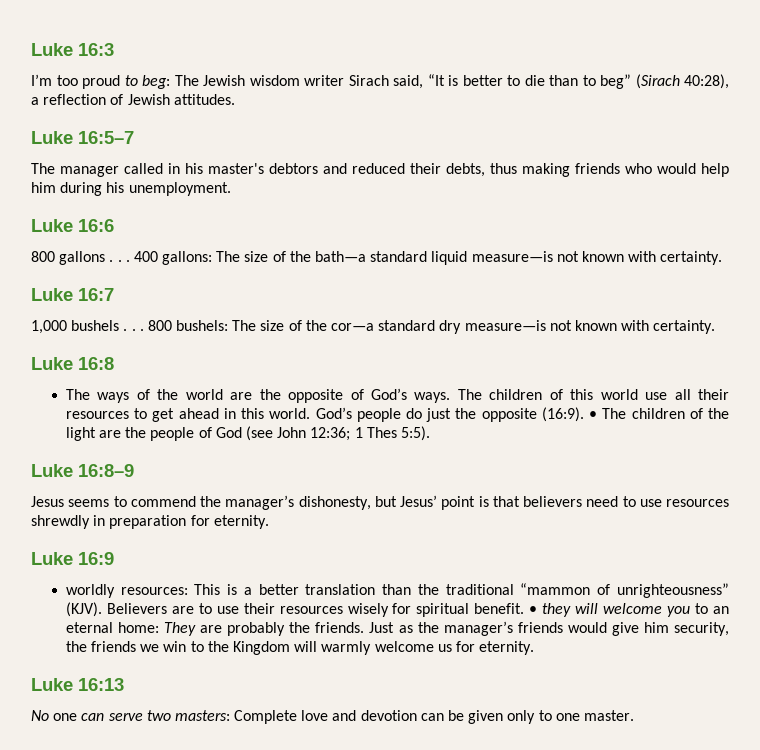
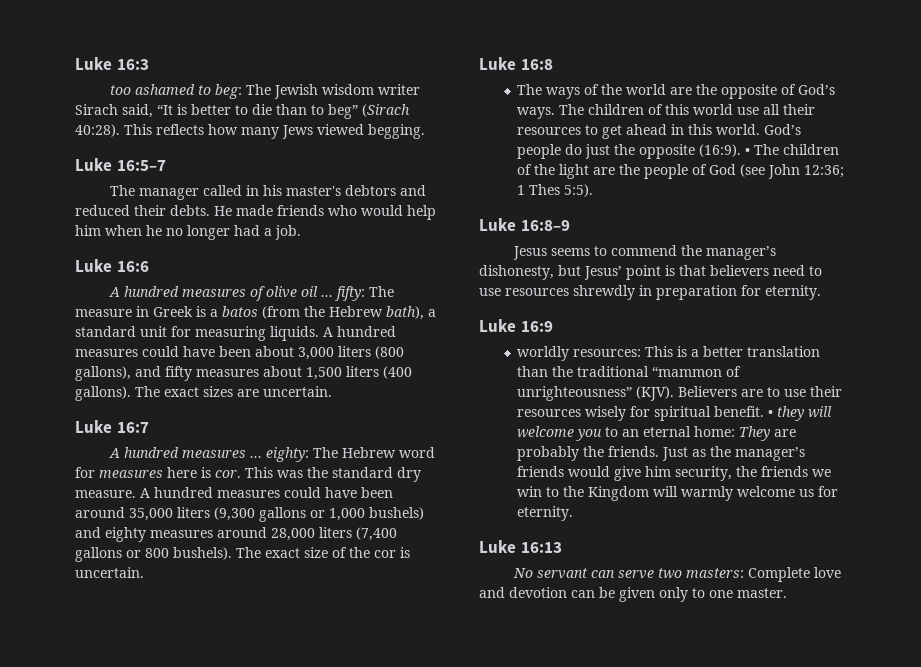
[31,74,120,89] I’m too proud -> [110,84,196,95] too ashamed
[684,74,729,89] [31,94,235,105] 40:28), a reflection of Jewish attitudes. -> [75,124,425,139] 40:28). This reflects how many Jews viewed begging.
[446,163,570,177] debts, thus making -> [170,205,273,216] debts. He made
[60,182,231,196] [31,219,114,232] [31,251,723,265] [31,288,114,301] [31,320,716,334] during his unemployment. // Luke 16:6 // 800 gallons . . . 400 gallons: The size of the bath—a standard liquid measure—is not known with certainty. // Luke 16:7 // 1,000 bushels . . . 800 bushels: The size of the cor—a standard dry measure—is not known with certainty. -> [105,225,301,240] [75,259,149,272] [109,286,395,301] [75,306,436,320] [75,326,396,341] [75,346,404,360] [75,366,412,381] [75,386,332,401] [75,420,149,433] [109,447,436,462] [75,467,421,482] [75,487,393,498] [75,507,424,522] [75,527,397,542] [75,547,410,562] [75,567,144,578] when he no longer had a job. // Luke 16:6 // A hundred measures of olive oil … fifty: The measure in Greek is a batos (from the Hebrew bath), a standard unit for measuring liquids. A hundred measures could have been about 3,000 liters (800 gallons), and fifty measures about 1,500 liters (400 gallons). The exact sizes are uncertain. // Luke 16:7 // A hundred measures … eighty: The Hebrew word for measures here is cor. This was the standard dry measure. A hundred measures could have been around 35,000 liters (9,300 gallons or 1,000 bushels) and eighty measures around 28,000 liters (7,400 gallons or 800 bushels). The exact size of the cor is uncertain.
[53,713,78,721] one -> [537,568,589,579] servant

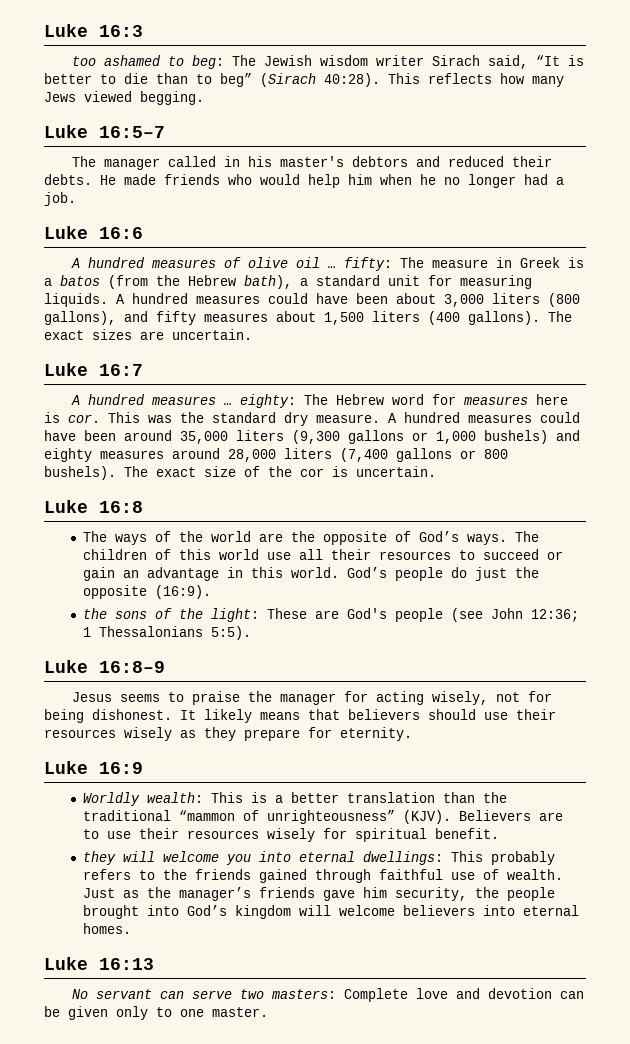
[602,124,668,139] get ahead -> [482,549,563,560] [82,567,219,581] succeed or gain an advantage
[745,144,840,155] [517,164,737,179] • The children of the light are the people of God -> [82,608,443,622] // the sons of the light: These are God's people
[529,184,561,195] Thes -> [98,626,203,637] Thessalonians
[611,245,777,260] [479,265,822,280] [479,285,737,300] commend the manager’s dishonesty, but Jesus’ point is that believers need to use resources shrewdly in preparation -> [192,691,553,705] [44,709,556,723] [44,727,300,741] praise the manager for acting wisely, not for being dishonest. It likely means that believers should use their resources wisely as they prepare
[517,346,642,361] worldly resources: -> [82,792,203,806] Worldly wealth:
[768,410,774,417] • -> (499, 833) //
[605,426,797,441] [517,446,660,461] to an eternal home: They are probably the friends. -> [258,851,555,865] [82,869,563,883] into eternal dwellings: This probably refers to the friends gained through faithful use of wealth.
[568,466,642,481] would give -> [322,890,355,901] gave
[761,466,832,477] [517,486,839,501] [517,506,574,521] friends we win to the Kingdom will warmly welcome us for eternity. -> [506,887,555,901] [82,905,579,919] [82,923,131,934] people brought into God’s kingdom will welcome believers into eternal homes.

